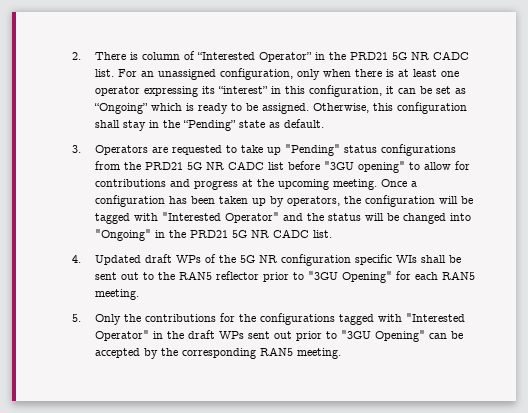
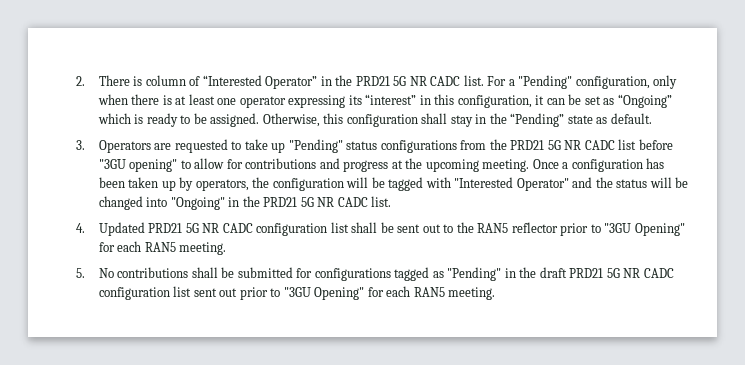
[140,69,216,80] an unassigned -> [508,75,573,89] a "Pending"
[144,254,417,266] draft WPs of the 5G NR configuration specific WIs -> [148,222,349,236] PRD21 5G NR CADC configuration list
[94,313,465,325] [94,330,244,341] Only the contributions for the configurations tagged with "Interested Operator" in the draft WPs -> [98,267,674,281] [98,286,192,300] No contributions shall be submitted for configurations tagged as "Pending" in the draft PRD21 5G NR CADC configuration list
[428,331,463,339] [94,348,256,359] can be accepted by the corresponding -> [367,286,411,297] for each

